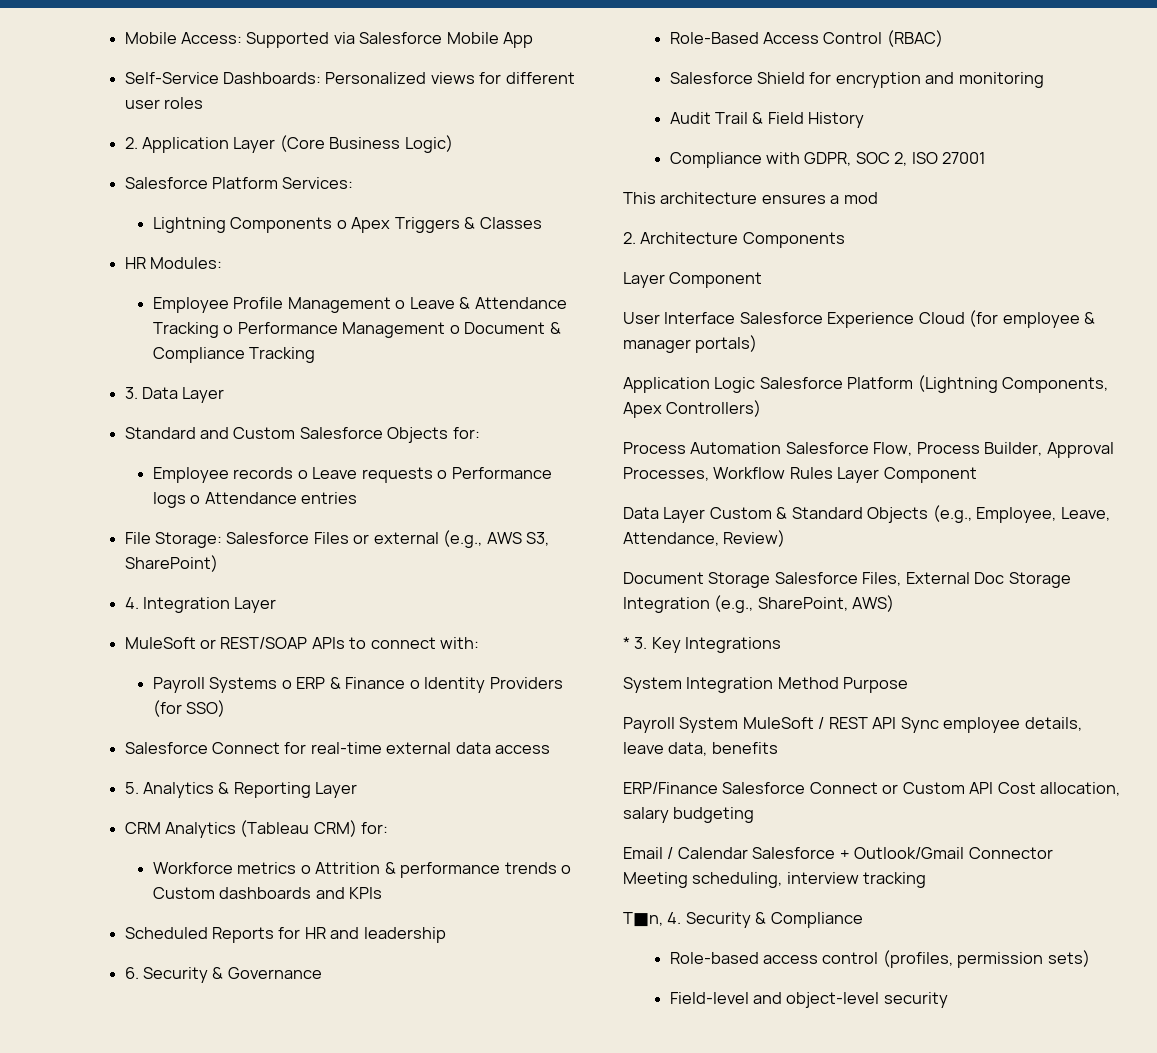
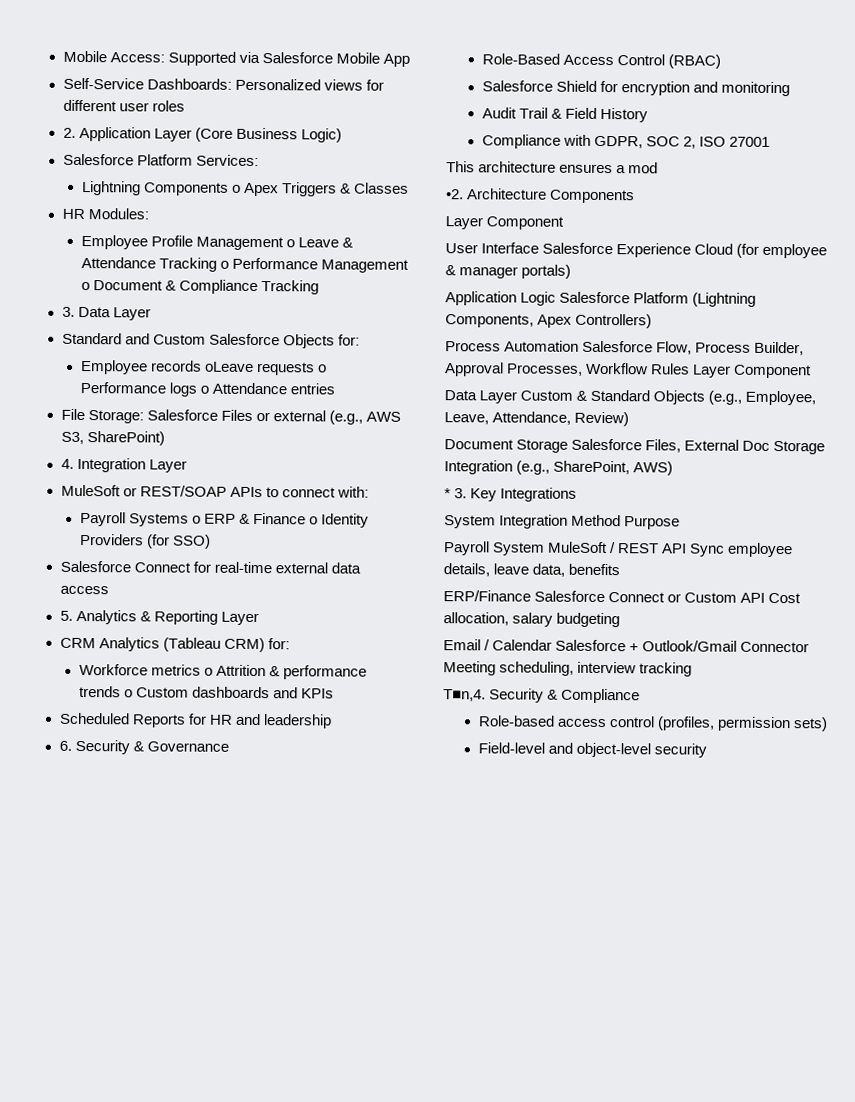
[297,467,358,479] o Leave -> [204,361,254,372] oLeave
[623,232,636,244] 2. -> [446,189,464,200] •2.
[623,912,682,927] T■n, 4. -> [443,689,486,702] T■n,4.

